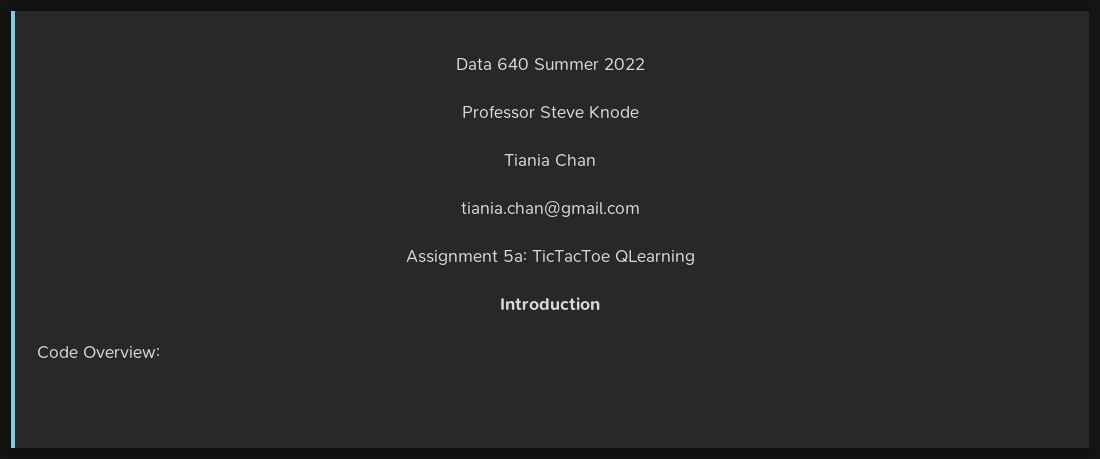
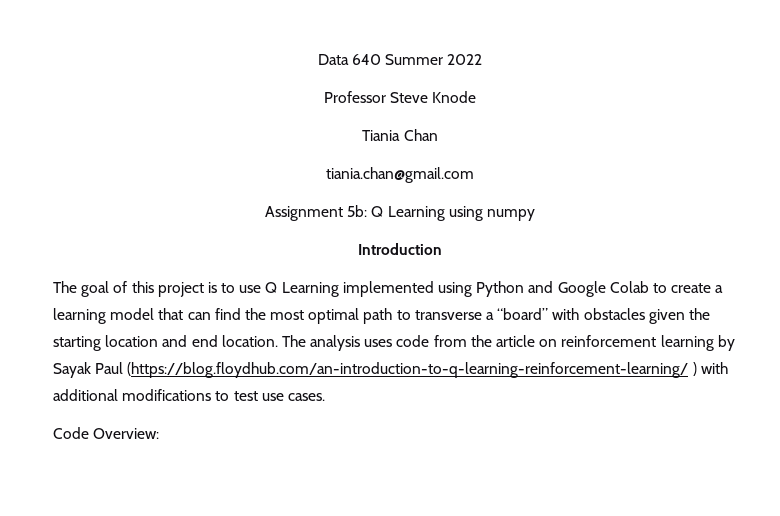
[502,250,695,265] [500,297,600,310] 5a: TicTacToe QLearning // Introduction -> [347,205,535,221] [358,243,442,255] [53,281,724,297] [53,308,710,324] [53,335,735,351] [53,362,728,378] [53,389,325,401] 5b: Q Learning using numpy // Introduction // The goal of this project is to use Q Learning implemented using Python and Google Colab to create a learning model that can find the most optimal path to transverse a “board” with obstacles given the starting location and end location. The analysis uses code from the article on reinforcement learning by Sayak Paul (https://blog.floydhub.com/an-introduction-to-q-learning-reinforcement-learning/ ) with additional modifications to test use cases.

